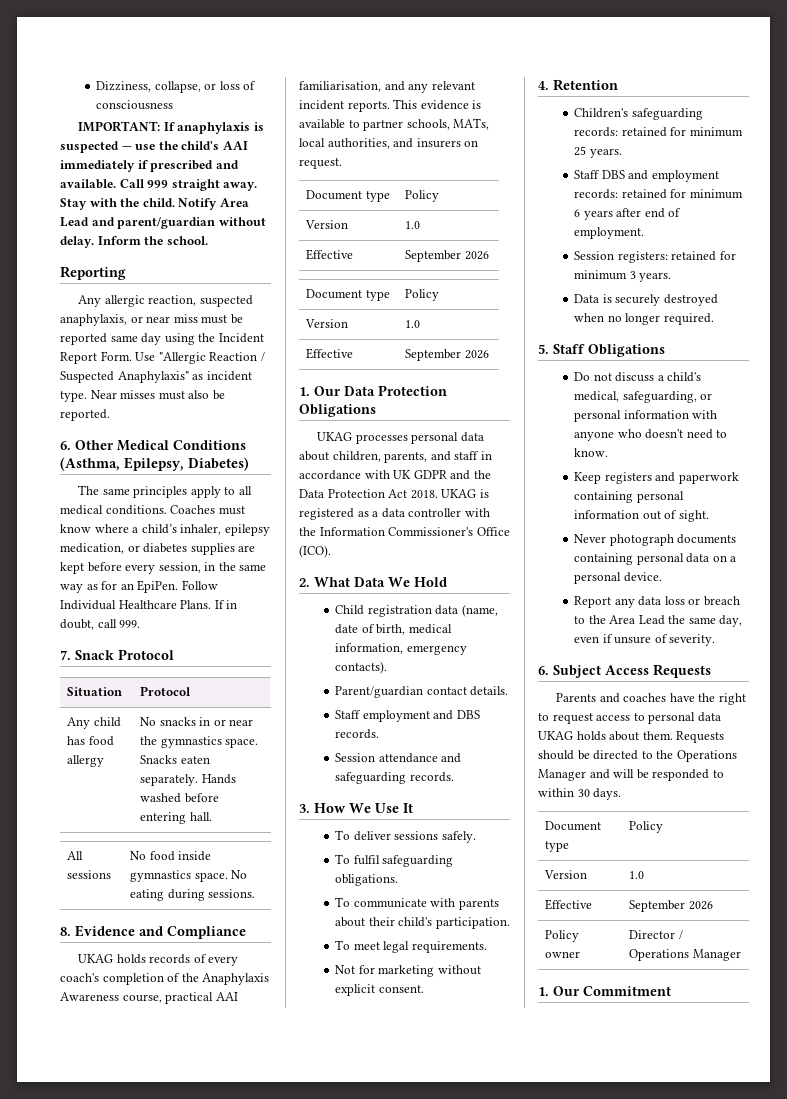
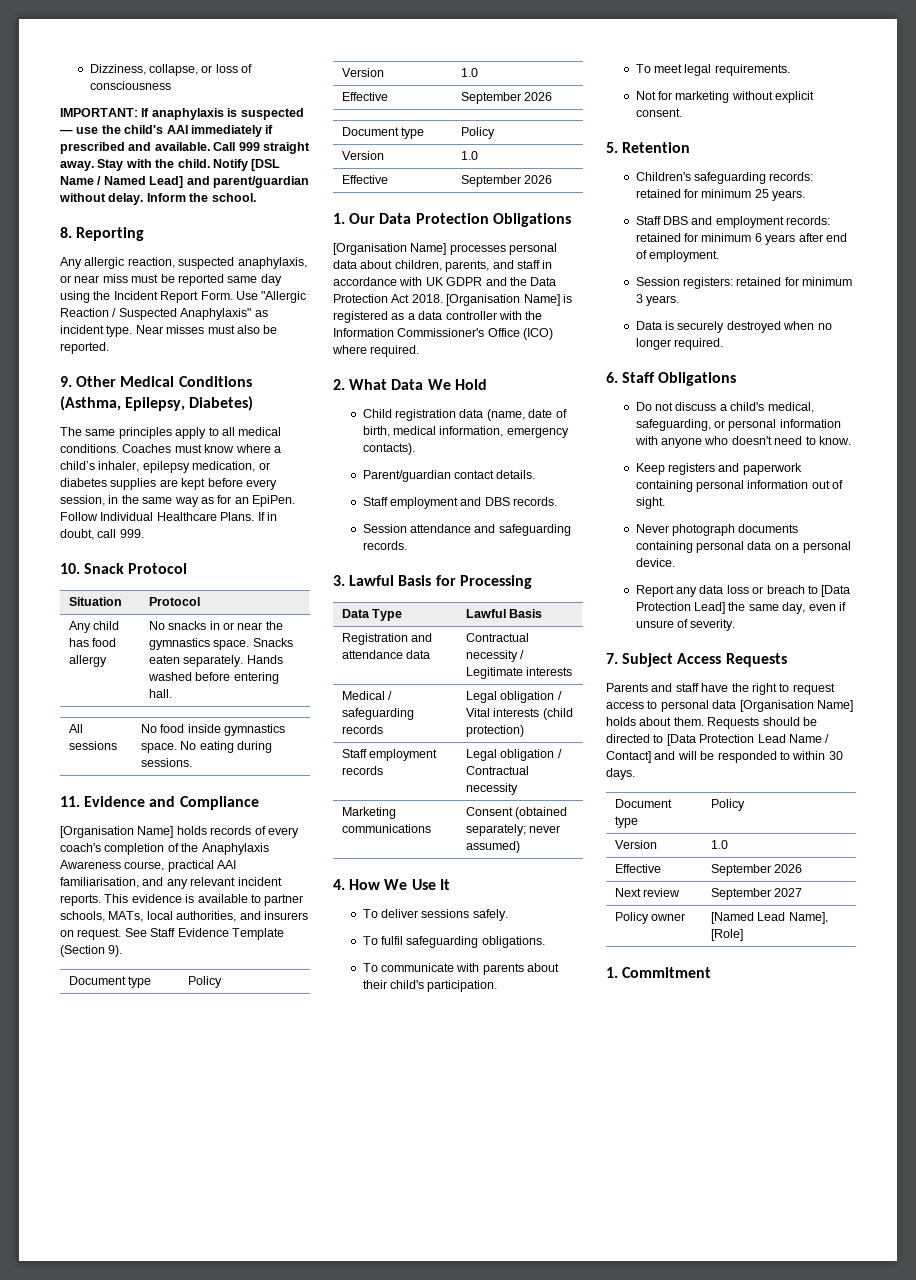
[219,198,249,207] [60,217,89,227] Area Lead -> [251,159,281,171] [60,176,184,188] [DSL Name / Named Lead]
(208, 240) none -> [60,227,72,238] 8.
[60,441,71,450] 6. -> [60,376,72,387] 9.
[60,650,71,660] 7. -> [60,563,80,574] 10.
[60,927,71,936] 8. -> [60,796,80,807] 11.
[78,954,114,963] UKAG -> [60,826,174,838] [Organisation Name]
(342, 163) none -> [124,928,284,940] [60,945,123,957] See Staff Evidence Template (Section 9).
[317,432,353,441] UKAG -> [333,243,447,255] [Organisation Name]
[441,489,477,498] UKAG -> [446,294,560,306] [Organisation Name]
[299,545,331,558] (ICO). -> [523,328,554,340] [332,345,420,357] (ICO) where required.
(310, 808) none -> [349,575,532,589] [341,609,403,621] [465,609,543,618] [341,633,433,645] [341,650,431,659] [465,633,529,642] [465,650,525,662] [465,667,573,679] [341,691,393,700] [341,708,414,720] [341,725,383,734] [465,691,562,703] [465,708,573,720] [465,725,524,737] [341,749,438,761] [341,766,383,775] [465,749,562,761] [465,766,529,775] [465,783,518,795] [341,807,396,819] [341,824,431,833] [465,807,568,819] [465,824,561,836] [465,841,520,853] [333,879,345,890] Lawful Basis for Processing // Data Type | Lawful Basis // Registration and attendance data | Contractual necessity / Legitimate interests // Medical / safeguarding records | Legal obligation / Vital interests (child protection) // Staff employment records | Legal obligation / Contractual necessity // Marketing communications | Consent (obtained separately; never assumed) // 4.
[538,81,549,90] 4. -> [606,142,618,153] 5.
[538,344,549,354] 5. -> [606,372,618,383] 6.
[588,615,665,625] the Area Lead -> [821,585,851,597] [635,602,726,614] [Data Protection Lead]
[538,666,549,675] 6. -> [606,653,618,664] 7.
[623,693,667,702] coaches -> [675,683,699,692] staff
[538,731,573,740] UKAG -> [739,700,853,712] [Organisation Name]
[656,750,737,762] [538,769,586,781] the Operations Manager -> [666,734,830,746] [606,751,651,763] [Data Protection Lead Name / Contact]
[545,930,580,942] [545,951,581,958] [629,930,683,940] [629,949,741,961] [538,986,580,996] Policy owner | Director / Operations Manager // 1. Our -> [614,888,681,897] [710,888,803,900] [614,912,686,924] [710,912,828,924] [710,929,743,941] [606,967,618,978] Next review | September 2027 // Policy owner | [Named Lead Name], [Role] // 1.

